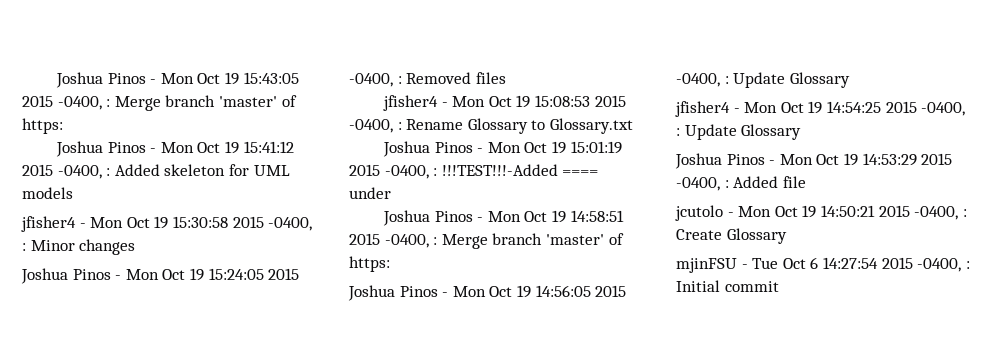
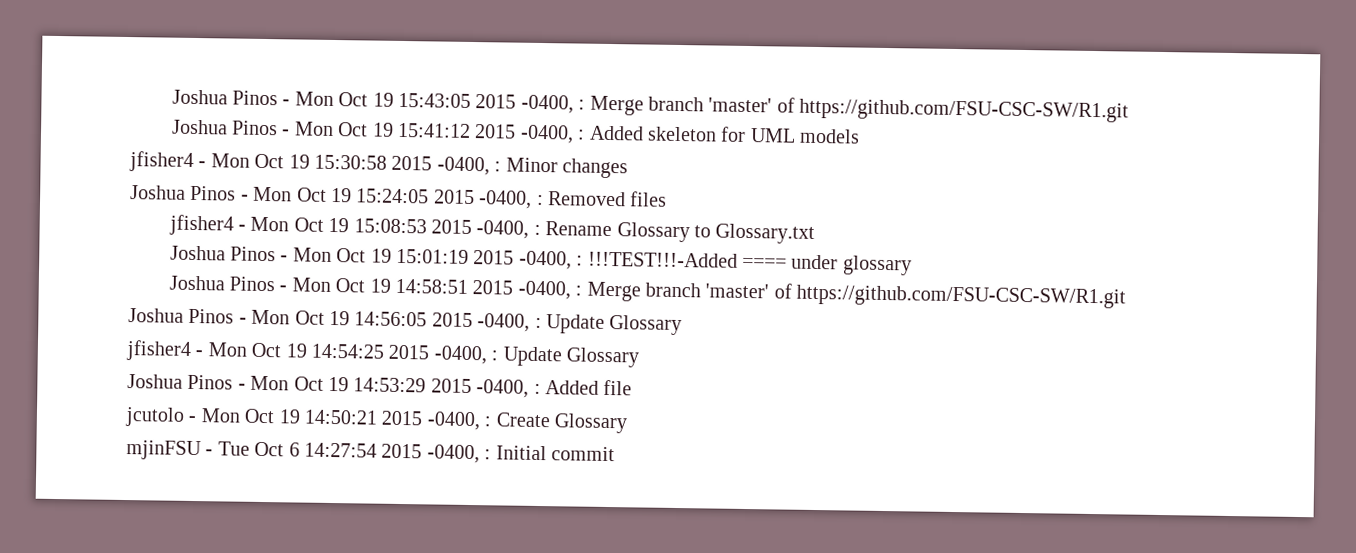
[22,118,63,134] https: -> [799,98,1130,123] https://github.com/FSU-CSC-SW/R1.git
(391, 193) none -> [842,255,912,276] glossary
[349,256,390,272] https: -> [796,284,1127,309] https://github.com/FSU-CSC-SW/R1.git

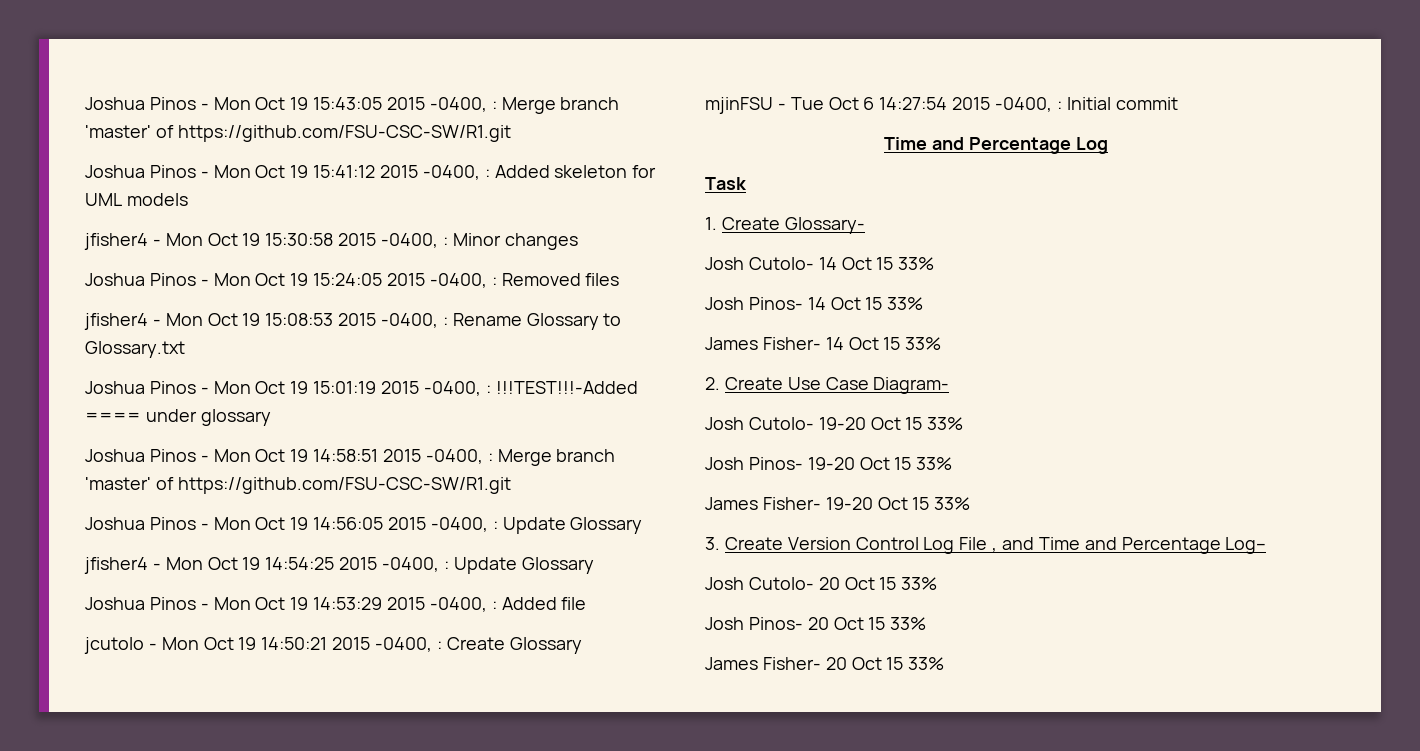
(615, 454) none -> [884,137,1108,154] [705,177,747,190] [705,217,865,234] [705,257,935,270] [705,297,924,310] [705,337,942,350] [705,377,950,394] [705,417,964,430] [705,457,953,470] [705,497,971,510] [705,537,1267,554] [705,577,938,590] [705,617,927,630] [705,657,945,670] // Time and Percentage Log // Task // 1. Create Glossary- // Josh Cutolo- 14 Oct 15 33% // Josh Pinos- 14 Oct 15 33% // James Fisher- 14 Oct 15 33% // 2. Create Use Case Diagram- // Josh Cutolo- 19-20 Oct 15 33% // Josh Pinos- 19-20 Oct 15 33% // James Fisher- 19-20 Oct 15 33% // 3. Create Version Control Log File , and Time and Percentage Log– // Josh Cutolo- 20 Oct 15 33% // Josh Pinos- 20 Oct 15 33% // James Fisher- 20 Oct 15 33%

